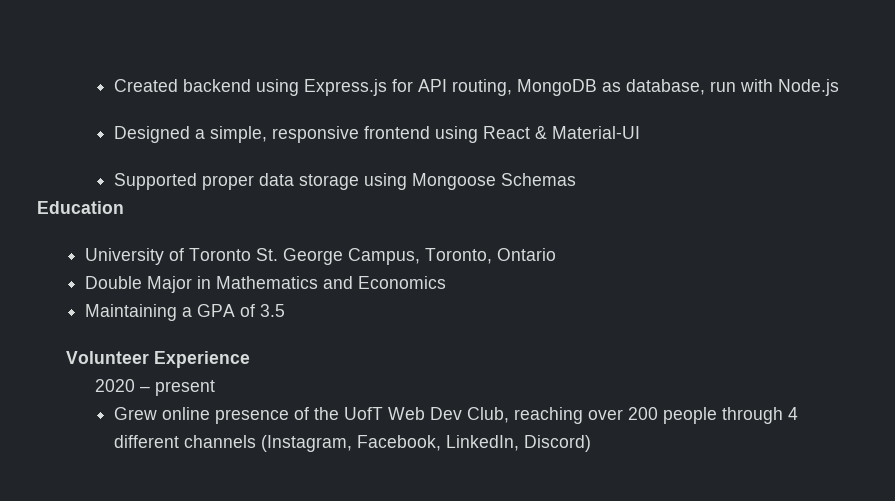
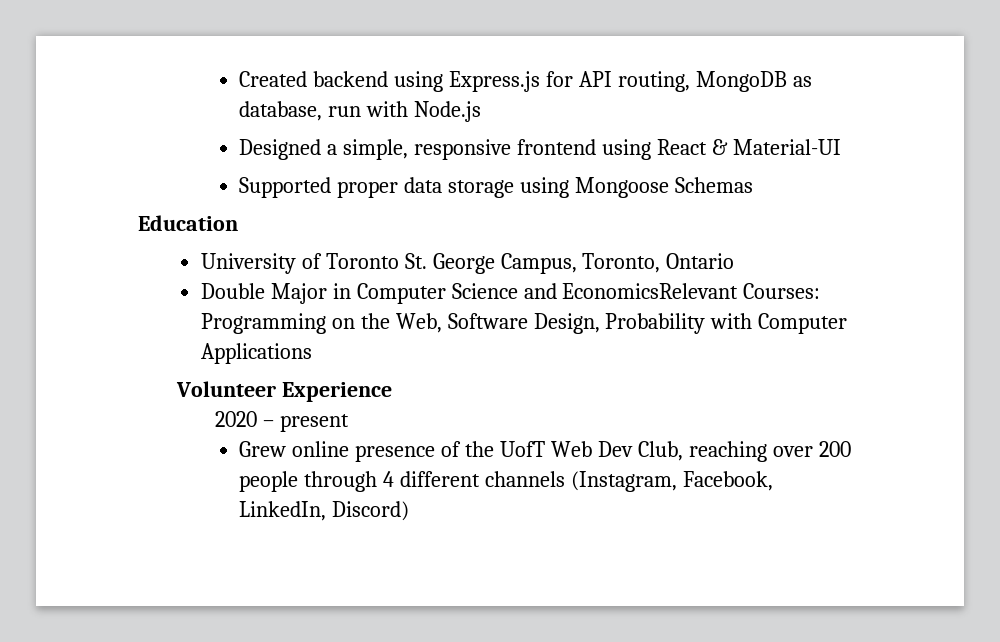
[216,276,447,289] [85,304,286,321] Mathematics and Economics // Maintaining a GPA of 3.5 -> [356,283,821,304] [200,313,848,334] [200,343,312,364] Computer Science and EconomicsRelevant Courses: Programming on the Web, Software Design, Probability with Computer Applications

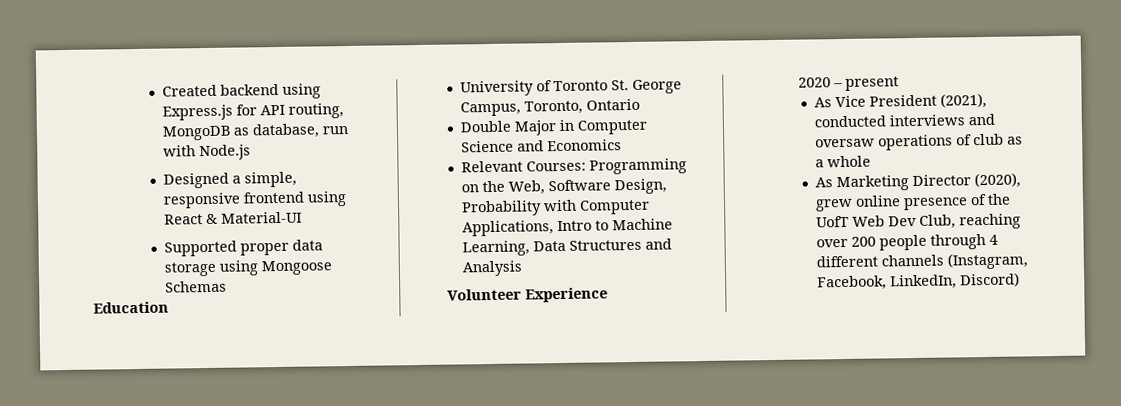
[562,283,739,299] EconomicsRelevant -> [546,139,622,152] [460,160,523,173] Economics // Relevant
[200,343,312,364] Applications -> [461,218,673,237] [461,238,672,257] [461,260,523,277] Applications, Intro to Machine Learning, Data Structures and Analysis
[239,441,287,457] Grew -> [814,92,988,109] [814,113,996,128] [815,133,1024,151] [815,155,872,168] [815,172,1022,192] [815,198,854,212] As Vice President (2021), conducted interviews and oversaw operations of club as a whole // As Marketing Director (2020), grew

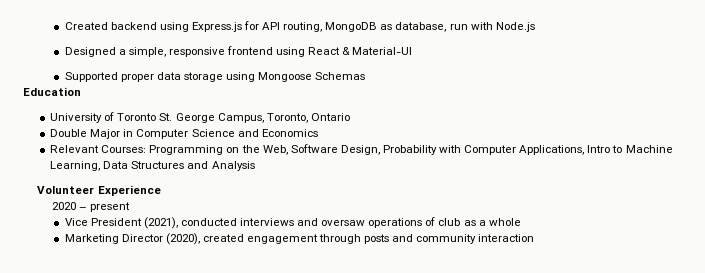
[814,97,833,108] As -> (131, 207) none
[815,177,834,188] As -> (521, 222) none
[815,193,1012,212] [816,213,1022,230] [816,233,999,251] [816,252,1029,270] [817,272,1021,291] grew online presence of the UofT Web Dev Club, reaching over 200 people through 4 different channels (Instagram, Facebook, LinkedIn, Discord) -> [202,234,535,244] created engagement through posts and community interaction

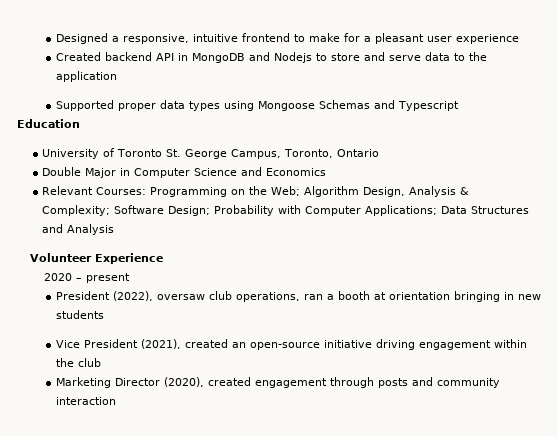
[64,21,535,32] [64,46,413,57] Created backend using Express.js for API routing, MongoDB as database, run with Node.js // Designed a simple, responsive frontend using React & Material-UI -> [55,33,519,44] [55,52,487,63] [55,71,117,82] Designed a responsive, intuitive frontend to make for a pleasant user experience // Created backend API in MongoDB and Nodejs to store and serve data to the application
[183,72,223,82] storage -> [188,101,220,111] types
(366, 76) none -> [373,100,459,111] and Typescript
[262,144,673,155] [50,161,101,171] Web, Software Design, Probability with Computer Applications, Intro to Machine Learning, -> [271,186,470,197] [42,205,438,216] Web; Algorithm Design, Analysis & Complexity; Software Design; Probability with Computer Applications;
[64,217,521,229] Vice President (2021), conducted interviews and oversaw operations of club as a whole -> [55,291,541,302] [55,310,104,319] [55,339,527,350] [55,358,101,367] President (2022), oversaw club operations, ran a booth at orientation bringing in new students // Vice President (2021), created an open-source initiative driving engagement within the club

